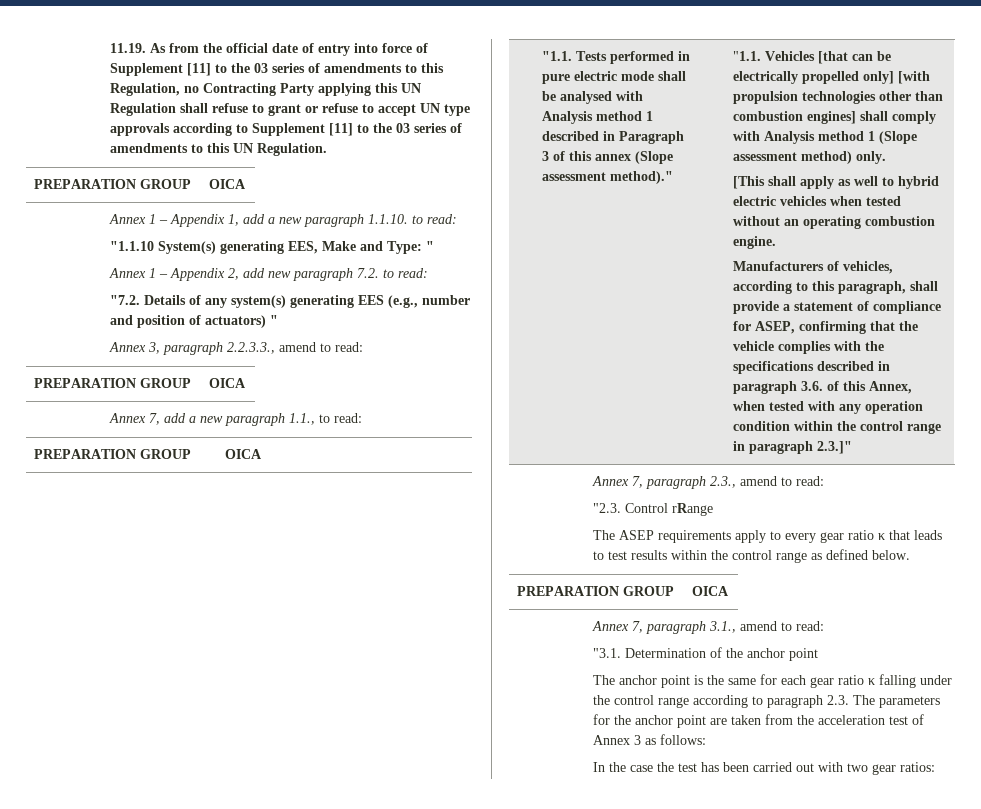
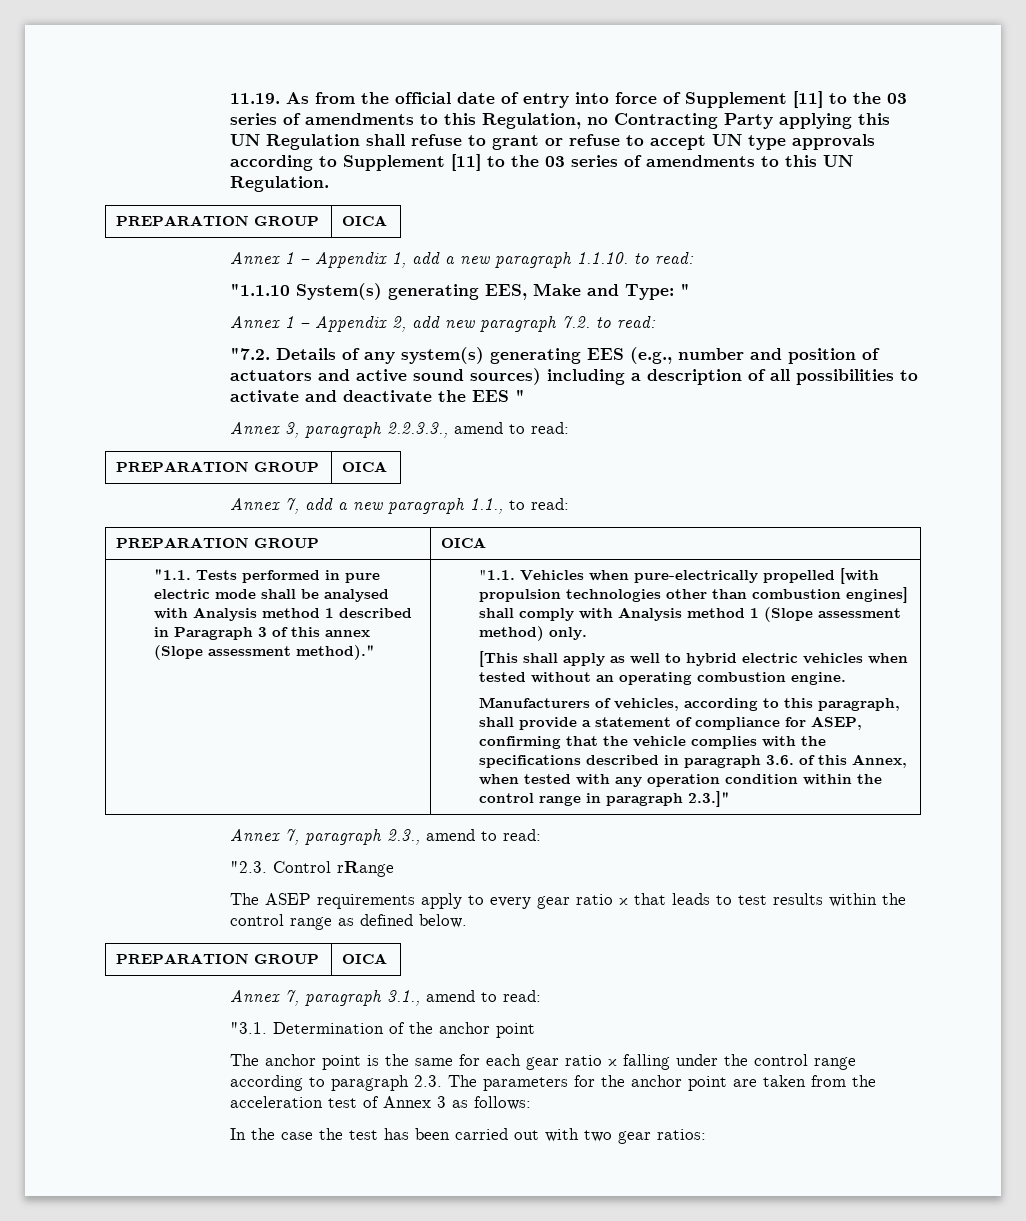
[204,315,266,328] actuators) -> [230,368,919,385] [230,390,510,403] actuators and active sound sources) including a description of all possibilities to activate and deactivate the EES
[818,51,892,64] [733,71,895,84] [that can be electrically propelled only] -> [588,570,835,583] when pure-electrically propelled

